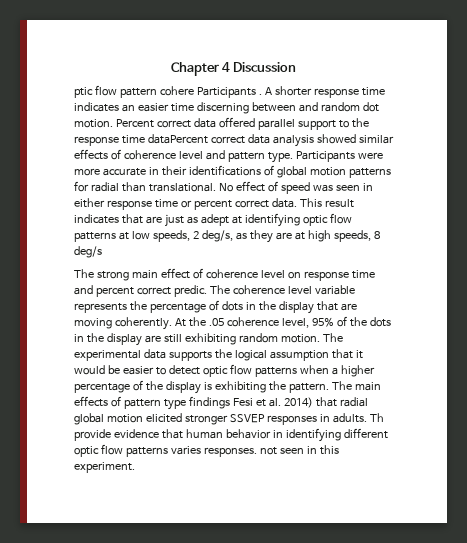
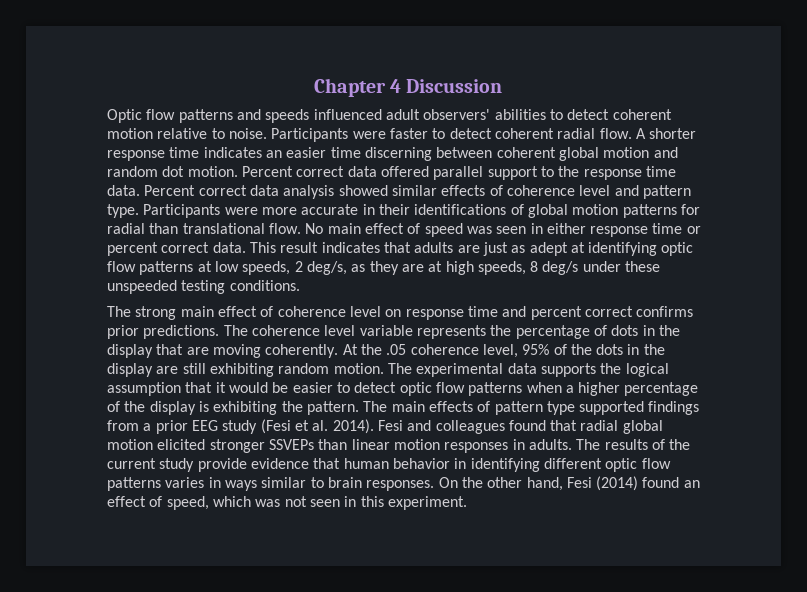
[74,85,262,98] ptic flow pattern cohere Participants . -> [107,109,672,123] [107,128,632,142] Optic flow patterns and speeds influenced adult observers' abilities to detect coherent motion relative to noise. Participants were faster to detect coherent radial flow.
(296, 107) none -> [496,147,650,161] coherent global motion
[147,134,208,144] dataPercent -> [107,185,196,196] data. Percent
[148,183,233,192] translational. No -> [182,223,361,234] translational flow. No main
(143, 219) none -> [414,242,454,253] adults
(102, 252) none -> [582,261,661,272] [107,280,300,294] under these unspeeded testing conditions.
[173,285,207,297] predic. -> [636,306,694,317] [107,325,220,339] confirms prior predictions.
[188,396,313,409] findings Fesi et al. 2014) -> [579,401,700,415] [107,419,546,434] supported findings from a prior EEG study (Fesi et al. 2014). Fesi and colleagues found
[229,413,384,425] SSVEP responses in adults. Th -> [268,439,691,453] [107,458,195,472] SSVEPs than linear motion responses in adults. The results of the current study
[203,447,257,457] responses. -> [208,476,700,491] [107,496,281,510] in ways similar to brain responses. On the other hand, Fesi (2014) found an effect of speed, which was

